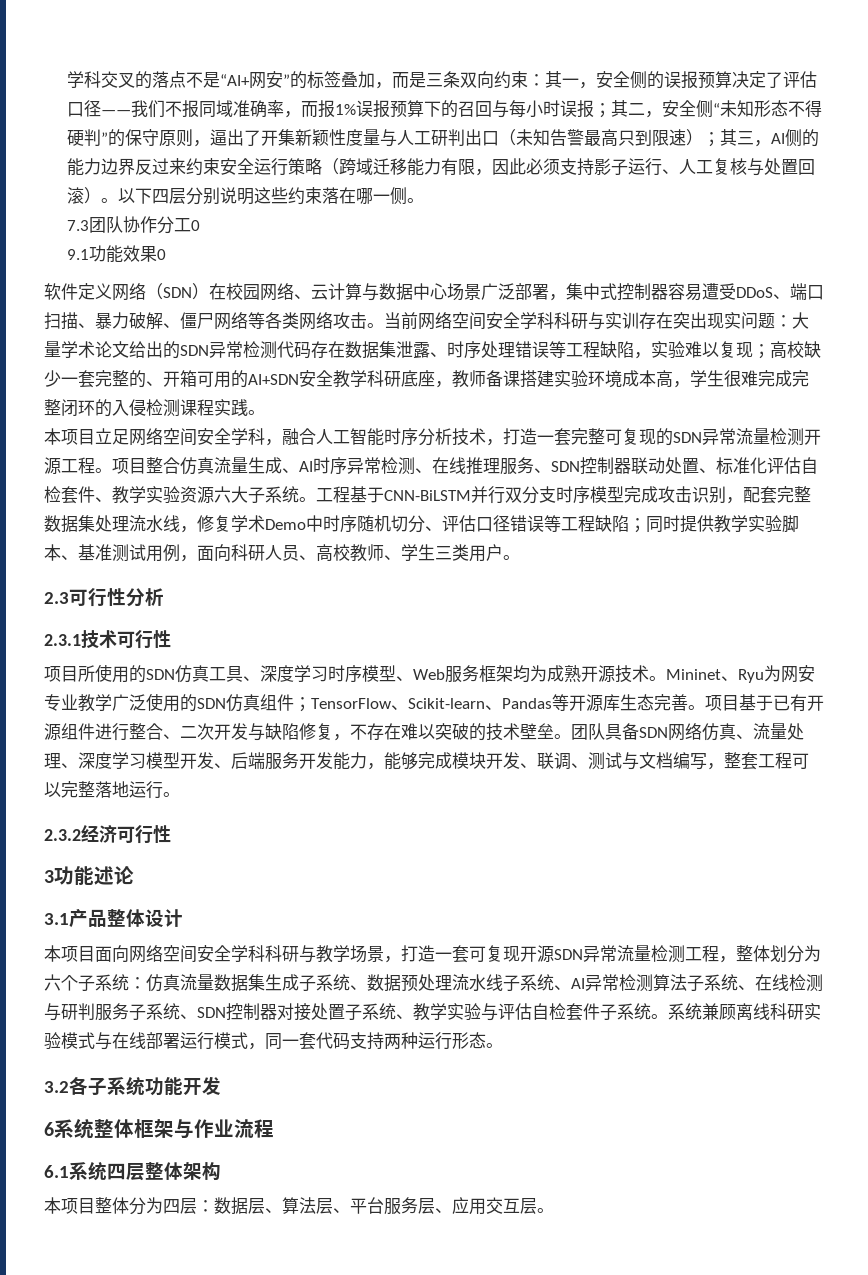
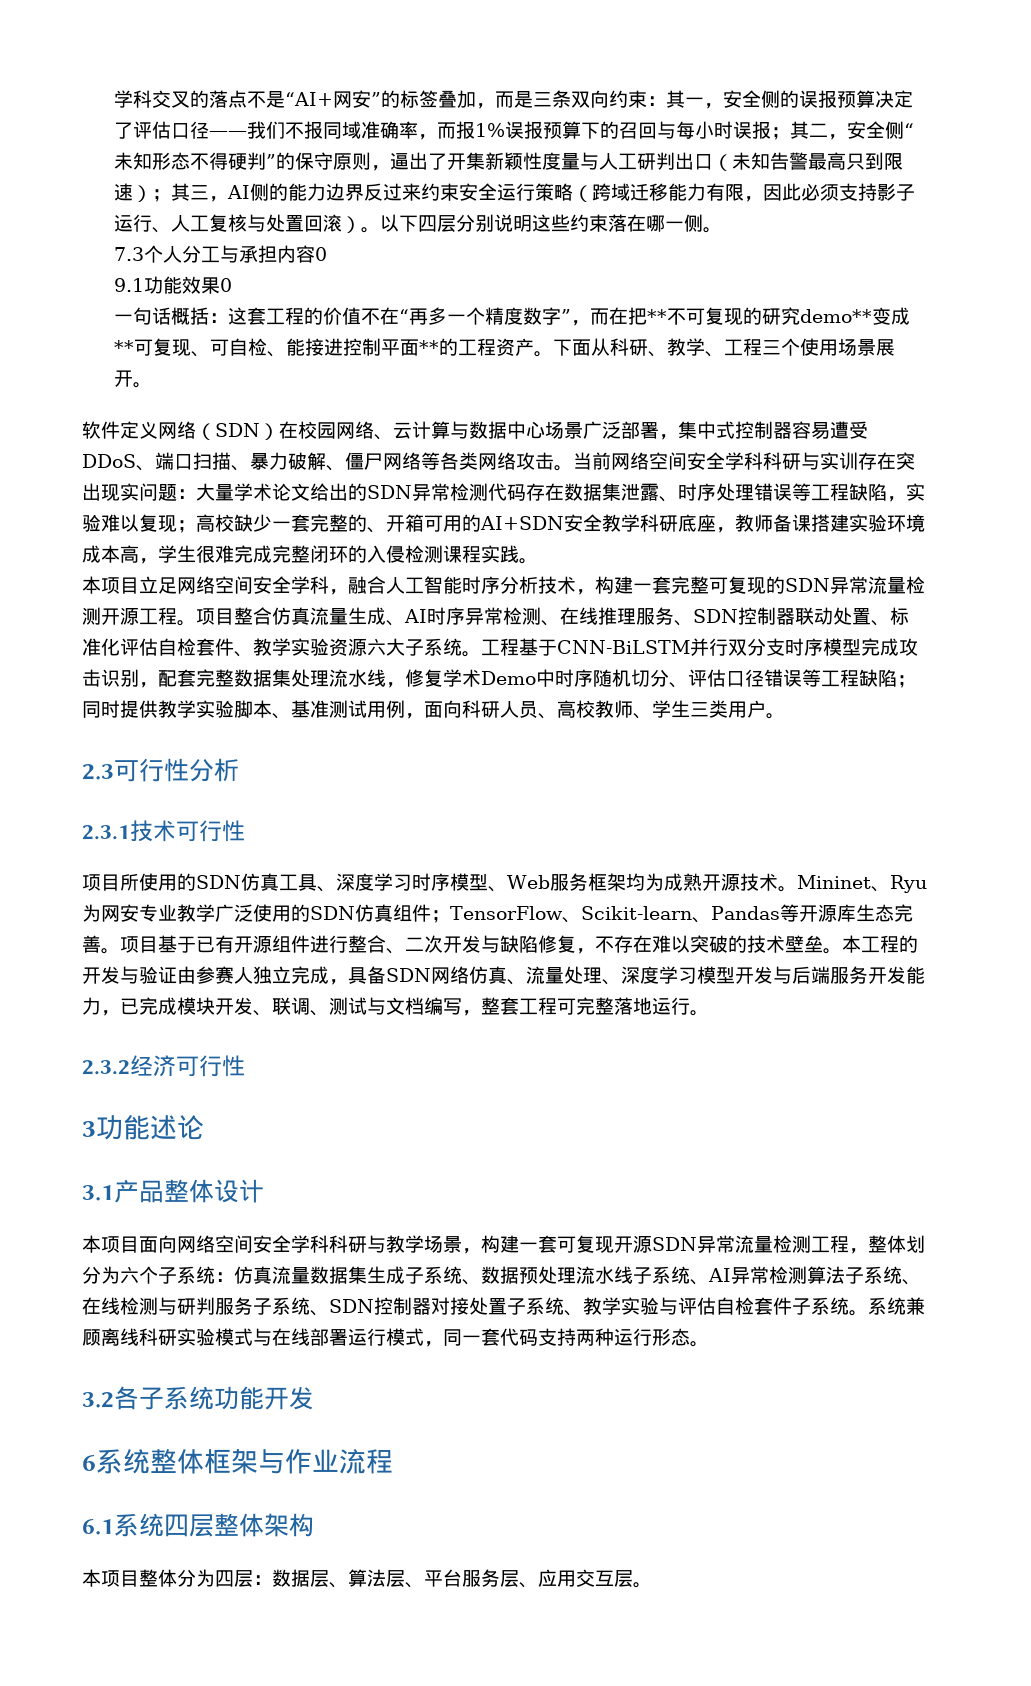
[89,216,192,234] 团队协作分工 -> [144,245,316,263] 个人分工与承担内容
(167, 254) none -> [114,307,911,326] [114,338,896,357] [114,370,153,388] // 一句话概括：这套工程的价值不在“再多一个精度数字”，而在把**不可复现的研究demo**变成**可复现、可自检、能接进控制平面**的工程资产。下面从科研、教学、工程三个使用场景展开。
[503,428,537,445] 打造 -> [595,576,633,594] 构建
[571,723,605,740] 团队 -> [842,935,918,953] [82,966,348,985] 本工程的开发与验证由参赛人独立完成，
[214,763,231,768] 、 -> [773,966,792,984] 与
[384,752,418,770] 能够 -> [120,998,139,1015] 已
[44,782,61,797] 以 -> (576, 1006) none
[401,945,435,962] 打造 -> [481,1235,519,1253] 构建

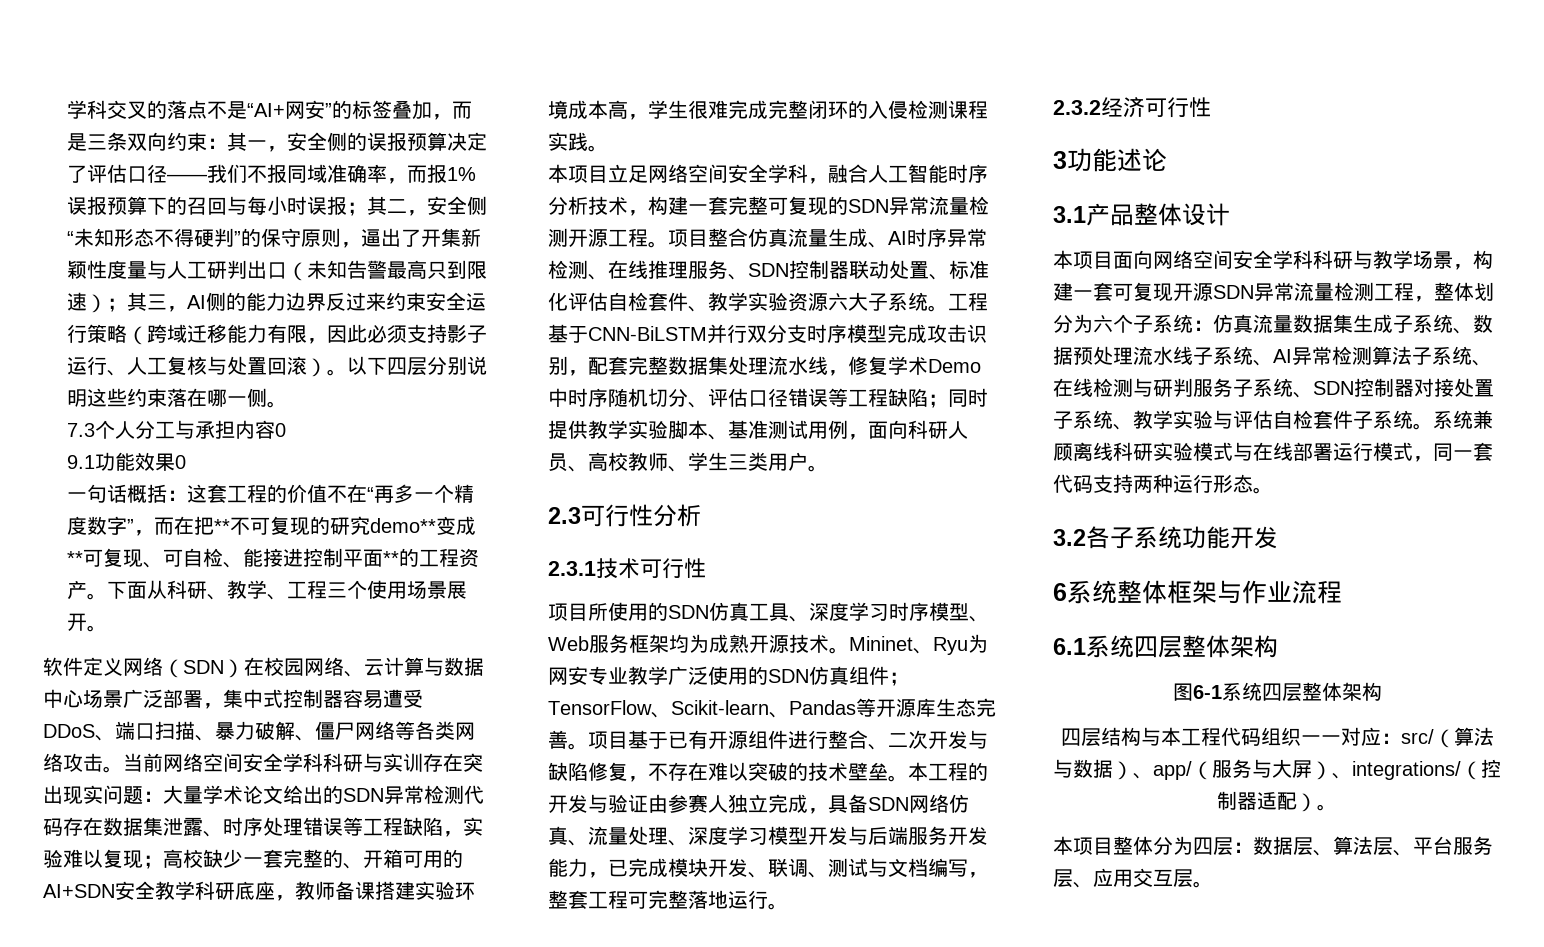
(314, 1525) none -> [1172,682,1382,702] [1060,727,1494,748] [1053,759,1501,780] [1217,791,1337,812] // 图6-1系统四层整体架构 // 四层结构与本工程代码组织一一对应：src/（算法与数据）、app/（服务与大屏）、integrations/（控制器适配）。

